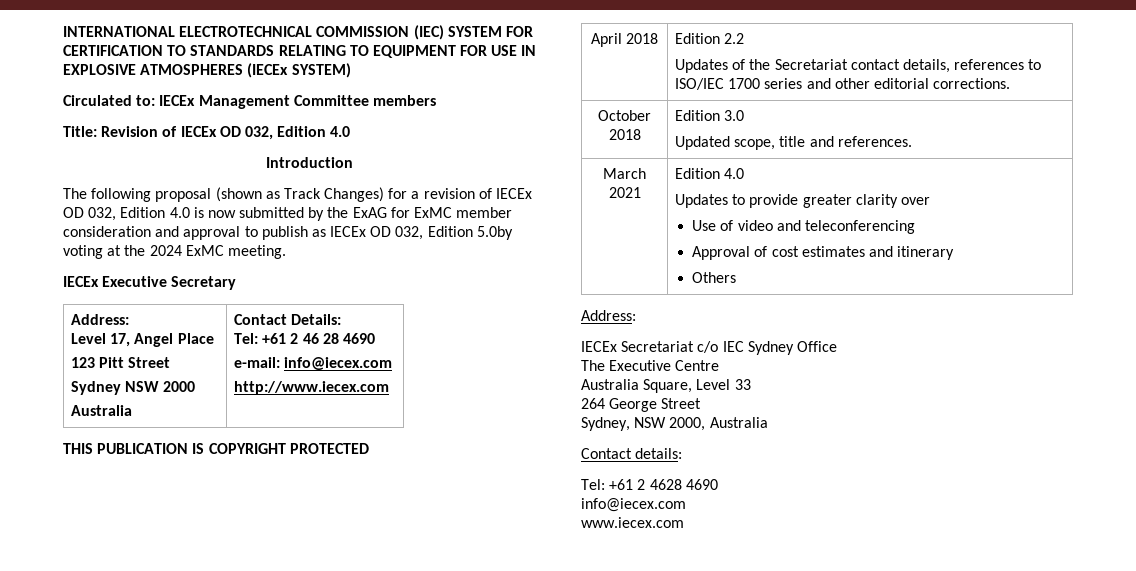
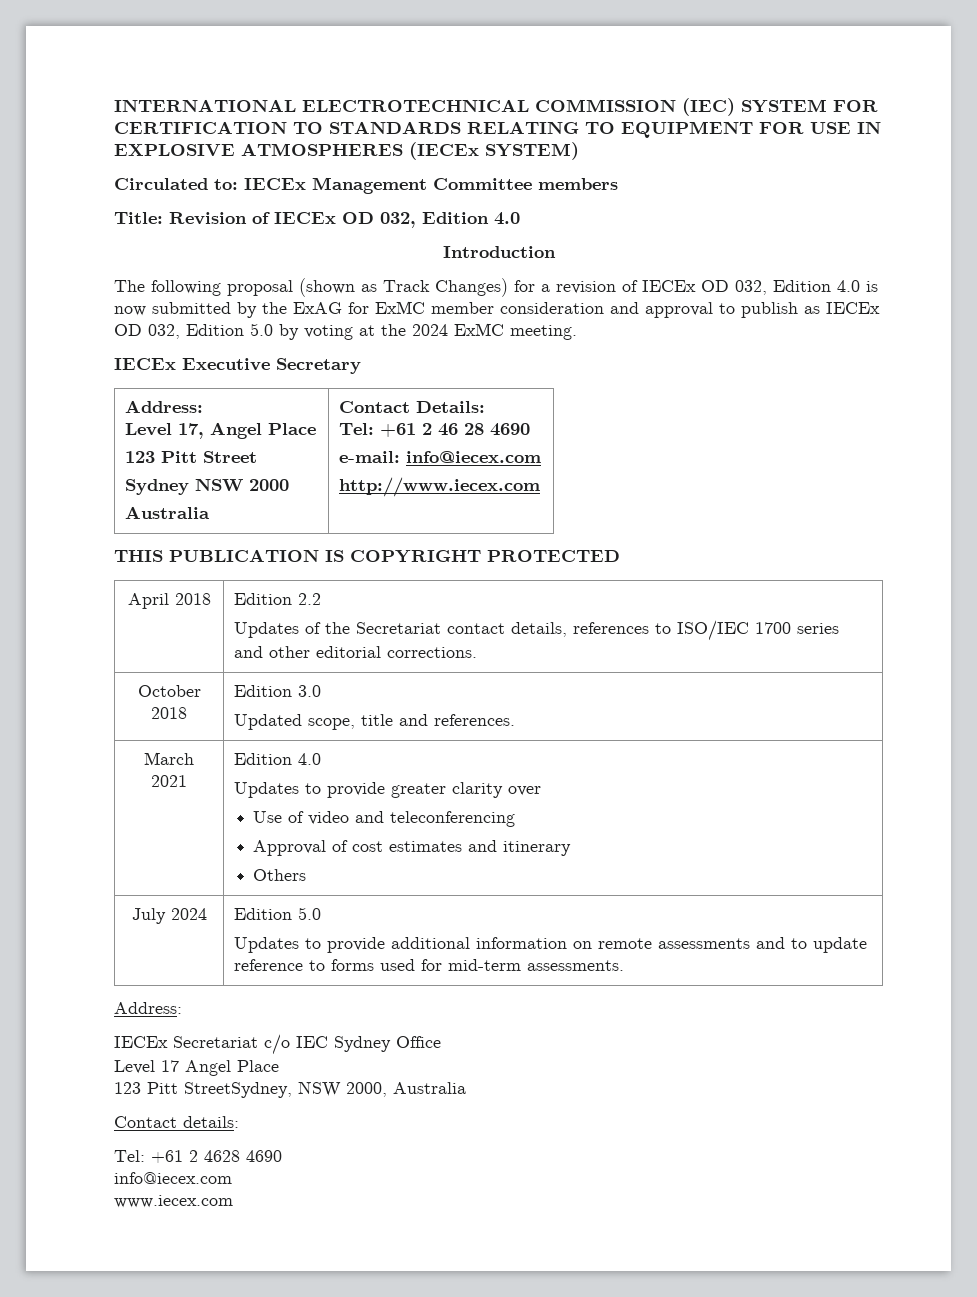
[476,226,513,240] 5.0by -> [250,323,299,340] 5.0 by
(737, 277) none -> [131,908,207,924] [234,907,322,920] [234,937,868,953] [234,959,625,971] // July 2024 | Edition 5.0 // Updates to provide additional information on remote assessments and to update reference to forms used for mid-term assessments.
[581,360,720,371] [581,379,751,393] [581,398,702,412] [581,417,630,431] The Executive Centre // Australia Square, Level 33 // 264 George Street // Sydney, -> [114,1060,279,1076] [114,1082,292,1098] Level 17 Angel Place // 123 Pitt StreetSydney,

